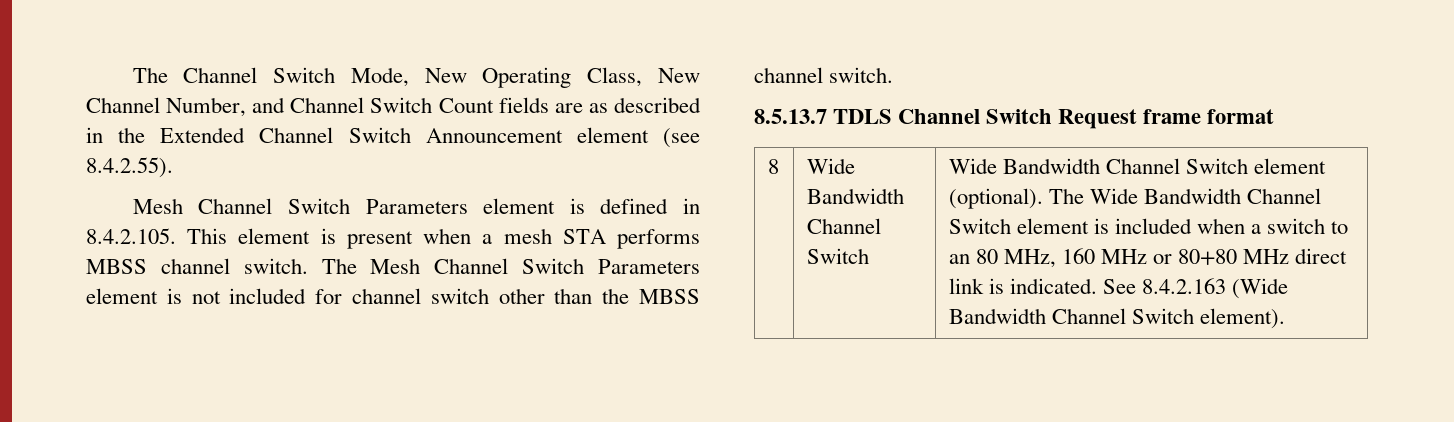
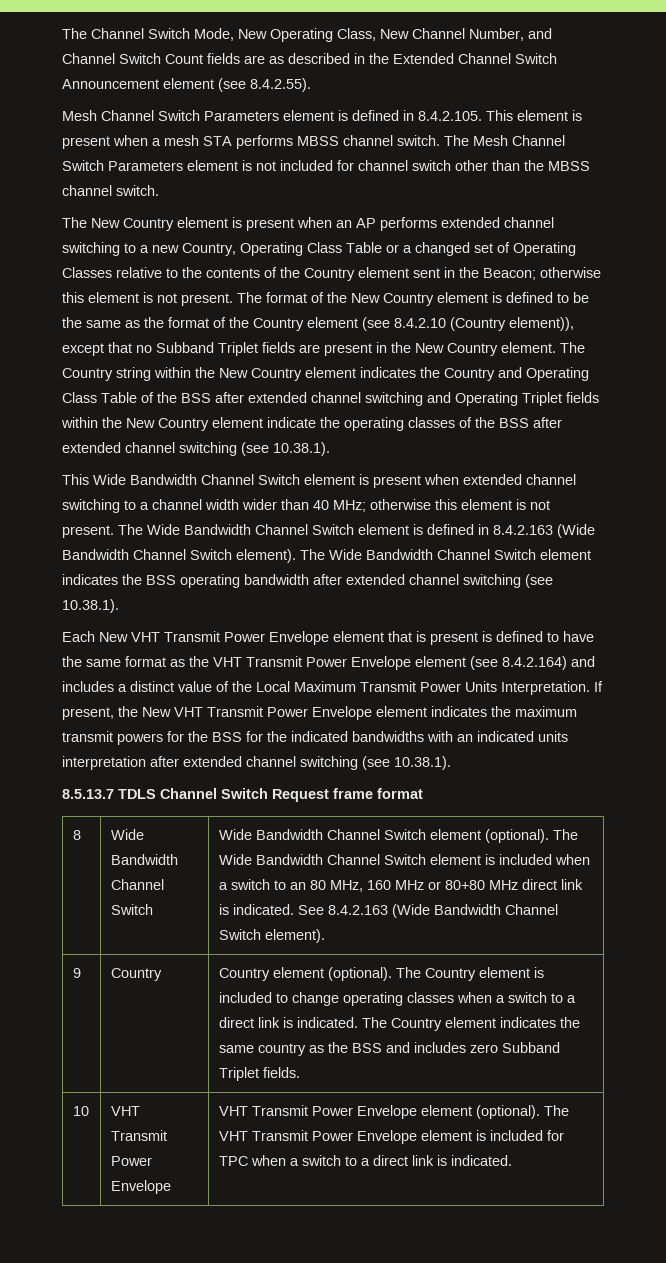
(894, 75) none -> [62,217,554,231] [62,242,576,256] [62,267,601,281] [62,292,589,306] [62,317,574,331] [62,342,585,356] [62,367,589,381] [62,392,599,406] [61,417,562,431] [62,442,330,456] [62,474,576,488] [62,499,550,513] [62,524,595,538] [62,549,591,563] [62,574,553,588] [62,599,119,613] [62,631,594,645] [62,656,595,670] [62,681,603,695] [62,706,577,720] [62,731,568,745] [62,756,451,770] // The New Country element is present when an AP performs extended channel switching to a new Country, Operating Class Table or a changed set of Operating Classes relative to the contents of the Country element sent in the Beacon; otherwise this element is not present. The format of the New Country element is defined to be the same as the format of the Country element (see 8.4.2.10 (Country element)), except that no Subband Triplet fields are present in the New Country element. The Country string within the New Country element indicates the Country and Operating Class Table of the BSS after extended channel switching and Operating Triplet fields within the New Country element indicate the operating classes of the BSS after extended channel switching (see 10.38.1). // This Wide Bandwidth Channel Switch element is present when extended channel switching to a channel width wider than 40 MHz; otherwise this element is not present. The Wide Bandwidth Channel Switch element is defined in 8.4.2.163 (Wide Bandwidth Channel Switch element). The Wide Bandwidth Channel Switch element indicates the BSS operating bandwidth after extended channel switching (see 10.38.1). // Each New VHT Transmit Power Envelope element that is present is defined to have the same format as the VHT Transmit Power Envelope element (see 8.4.2.164) and includes a distinct value of the Local Maximum Transmit Power Units Interpretation. If present, the New VHT Transmit Power Envelope element indicates the maximum transmit powers for the BSS for the indicated bandwidths with an indicated units interpretation after extended channel switching (see 10.38.1).
(1285, 318) none -> [72,968,81,978] [110,968,162,981] [218,967,544,981] [218,992,576,1006] [218,1017,580,1031] [218,1042,560,1056] [218,1067,300,1081] [72,1106,89,1116] [110,1106,140,1116] [110,1130,167,1141] [110,1156,152,1166] [110,1180,171,1194] [218,1105,569,1119] [218,1130,564,1144] [218,1155,512,1166] // 9 | Country | Country element (optional). The Country element is included to change operating classes when a switch to a direct link is indicated. The Country element indicates the same country as the BSS and includes zero Subband Triplet fields. // 10 | VHT Transmit Power Envelope | VHT Transmit Power Envelope element (optional). The VHT Transmit Power Envelope element is included for TPC when a switch to a direct link is indicated.

